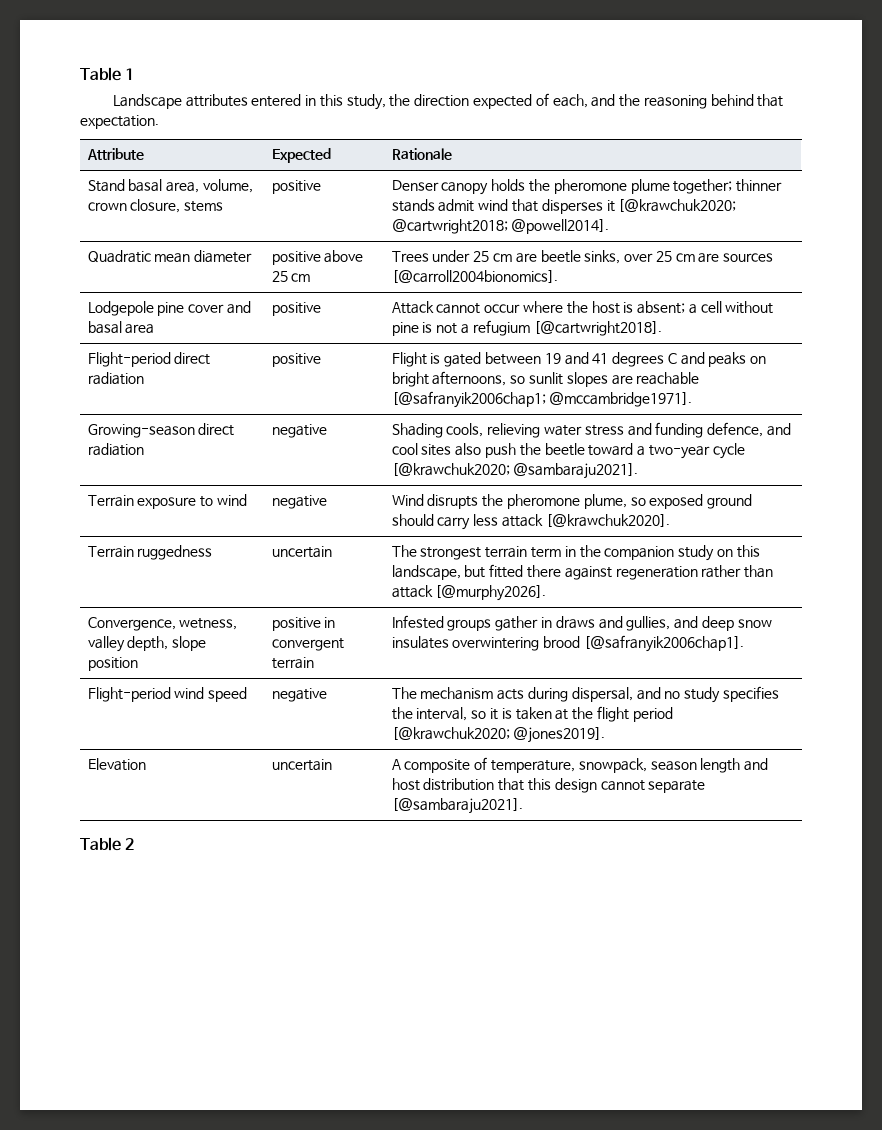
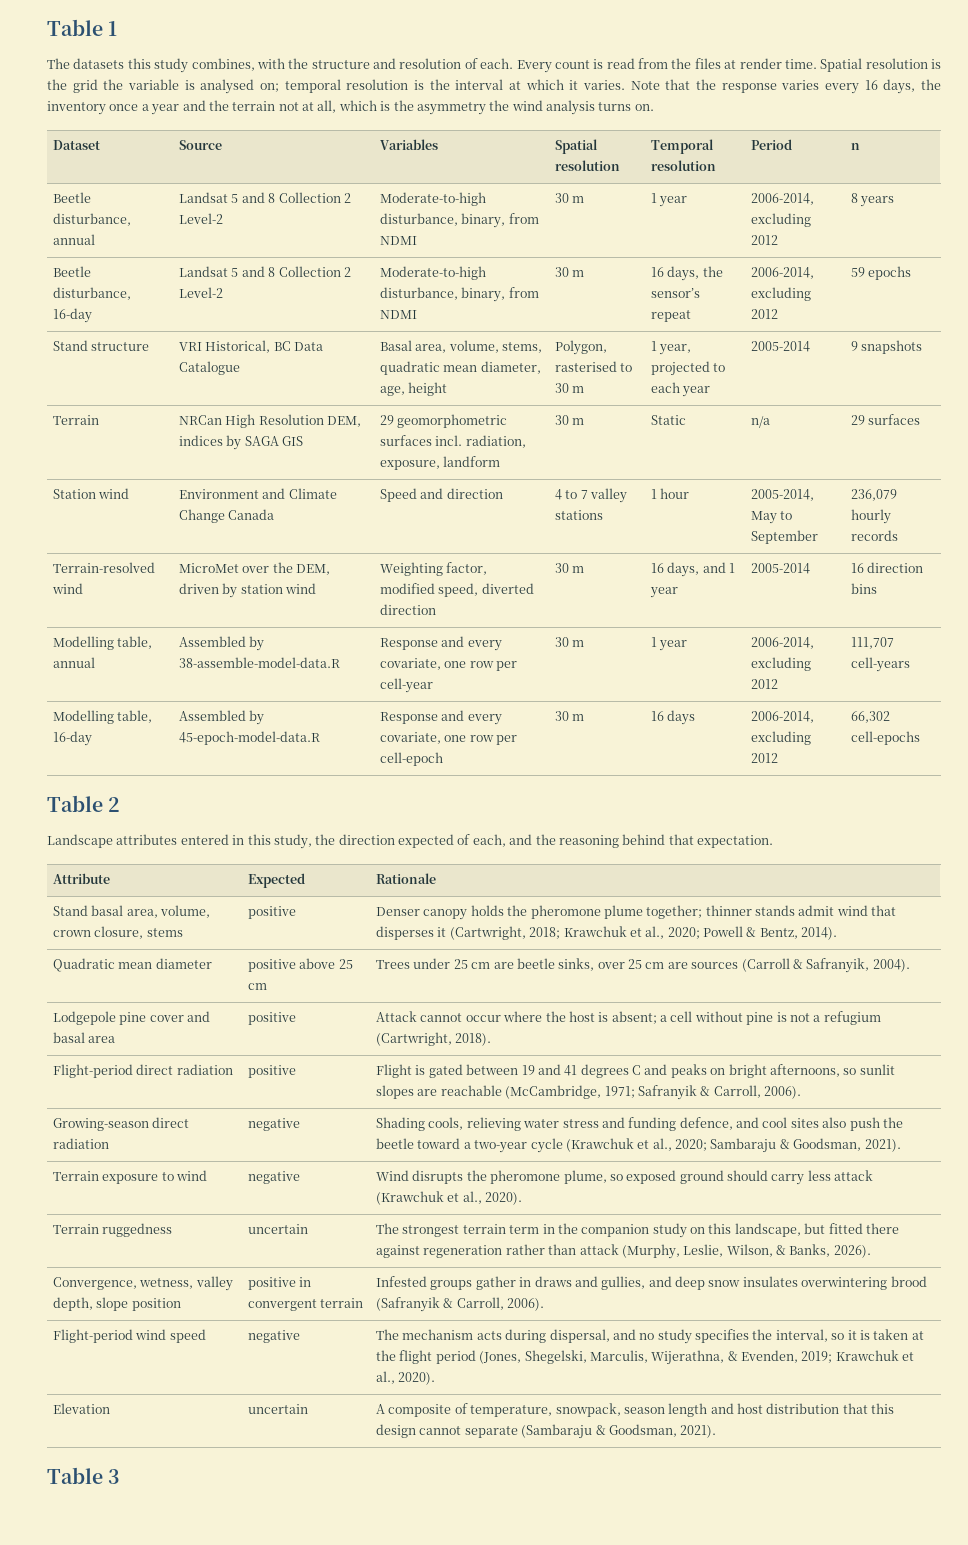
(135, 74) none -> [47,58,941,73] [47,79,941,94] [47,100,654,115] [53,140,101,150] [179,140,223,150] [380,139,439,150] [555,139,599,154] [555,160,621,171] [651,139,715,154] [651,160,717,171] [751,139,793,150] [851,143,861,150] [53,192,92,203] [53,213,132,226] [53,234,96,245] [179,192,351,203] [179,213,224,224] [380,192,487,206] [380,213,539,228] [380,236,418,245] [555,193,585,203] [651,193,688,207] [751,193,815,205] [751,213,812,227] [751,235,779,245] [851,193,895,207] [53,266,92,277] [53,287,132,300] [53,308,93,323] [179,266,351,277] [179,287,224,298] [380,266,487,280] [380,287,539,302] [380,310,418,319] [555,267,585,277] [651,266,723,281] [651,288,701,298] [651,310,692,322] [751,267,815,279] [751,287,812,301] [751,309,779,319] [851,266,912,280] [53,340,150,351] [179,340,324,353] [179,361,241,375] [380,340,543,353] [380,361,541,375] [380,382,448,396] [555,340,608,355] [555,361,633,372] [555,383,585,393] [651,341,692,355] [651,361,726,376] [651,382,711,397] [751,341,811,352] [851,340,923,354] [53,415,100,425] [179,414,362,428] [179,435,304,450] [380,414,508,428] [380,435,526,448] [380,456,501,470] [555,415,585,425] [651,415,687,425] [751,416,771,428] [851,414,921,425] [53,488,130,499] [179,488,337,499] [179,509,275,523] [380,488,503,502] [555,488,628,503] [555,510,604,520] [651,488,690,499] [751,489,815,501] [751,511,793,524] [751,530,819,544] [851,489,898,501] [851,509,892,524] [851,530,899,541] [53,562,156,573] [52,583,84,594] [179,562,331,575] [179,583,317,598] [380,562,488,576] [380,583,534,597] [380,604,437,615] [555,563,585,573] [651,562,736,577] [650,587,679,598] [751,563,811,574] [851,562,924,573] [851,583,878,594] [53,636,153,650] [53,657,96,668] [179,636,265,651] [179,657,341,668] [380,636,502,651] [380,658,518,671] [380,678,434,693] [555,637,585,647] [651,637,688,651] [751,637,815,649] [751,657,812,671] [751,679,779,689] [851,637,895,649] [851,657,911,672] [53,710,153,724] [53,731,93,746] [179,710,265,725] [179,731,321,745] [380,710,502,725] [380,732,518,745] [380,752,444,766] [555,711,585,721] [651,710,696,725] [751,711,815,723] [751,731,812,745] [751,753,779,763] [851,711,891,723] [851,731,921,745] [47,795,121,812] // The datasets this study combines, with the structure and resolution of each. Every count is read from the files at render time. Spatial resolution is the grid the variable is analysed on; temporal resolution is the interval at which it varies. Note that the response varies every 16 days, the inventory once a year and the terrain not at all, which is the asymmetry the wind analysis turns on. // Dataset | Source | Variables | Spatial resolution | Temporal resolution | Period | n // Beetle disturbance, annual | Landsat 5 and 8 Collection 2 Level-2 | Moderate-to-high disturbance, binary, from NDMI | 30 m | 1 year | 2006-2014, excluding 2012 | 8 years // Beetle disturbance, 16-day | Landsat 5 and 8 Collection 2 Level-2 | Moderate-to-high disturbance, binary, from NDMI | 30 m | 16 days, the sensor’s repeat | 2006-2014, excluding 2012 | 59 epochs // Stand structure | VRI Historical, BC Data Catalogue | Basal area, volume, stems, quadratic mean diameter, age, height | Polygon, rasterised to 30 m | 1 year, projected to each year | 2005-2014 | 9 snapshots // Terrain | NRCan High Resolution DEM, indices by SAGA GIS | 29 geomorphometric surfaces incl. radiation, exposure, landform | 30 m | Static | n/a | 29 surfaces // Station wind | Environment and Climate Change Canada | Speed and direction | 4 to 7 valley stations | 1 hour | 2005-2014, May to September | 236,079 hourly records // Terrain-resolved wind | MicroMet over the DEM, driven by station wind | Weighting factor, modified speed, diverted direction | 30 m | 16 days, and 1 year | 2005-2014 | 16 direction bins // Modelling table, annual | Assembled by 38-assemble-model-data.R | Response and every covariate, one row per cell-year | 30 m | 1 year | 2006-2014, excluding 2012 | 111,707 cell-years // Modelling table, 16-day | Assembled by 45-epoch-model-data.R | Response and every covariate, one row per cell-epoch | 30 m | 16 days | 2006-2014, excluding 2012 | 66,302 cell-epochs // Table 2
[618,199,737,212] [391,219,610,234] [@krawchuk2020; @cartwright2018; @powell2014]. -> [449,926,838,940] (Cartwright, 2018; Krawchuk et al., 2020; Powell & Bentz, 2014).
[391,270,558,283] [@carroll2004bionomics]. -> [741,958,910,973] (Carroll & Safranyik, 2004).
[533,321,662,336] [@cartwright2018]. -> [376,1032,492,1046] (Cartwright, 2018).
[391,391,693,408] [@safranyik2006chap1; @mccambridge1971]. -> [505,1085,802,1100] (McCambridge, 1971; Safranyik & Carroll, 2006).
[391,463,639,479] [@krawchuk2020; @sambaraju2021]. -> [565,1138,901,1153] (Krawchuk et al., 2020; Sambaraju & Goodsman, 2021).
[545,514,670,527] [@krawchuk2020]. -> [376,1191,523,1205] (Krawchuk et al., 2020).
[435,585,547,601] [@murphy2026]. -> [621,1244,871,1259] (Murphy, Leslie, Wilson, & Banks, 2026).
[583,635,744,652] [@safranyik2006chap1]. -> [376,1297,545,1312] (Safranyik & Carroll, 2006).
[391,727,606,743] [@krawchuk2020; @jones2019]. -> [479,1350,915,1365] [376,1371,436,1385] (Jones, Shegelski, Marculis, Wijerathna, & Evenden, 2019; Krawchuk et al., 2020).
[391,798,523,814] [80,837,135,851] [@sambaraju2021]. // Table 2 -> [521,1424,717,1439] [47,1467,121,1484] (Sambaraju & Goodsman, 2021). // Table 3

